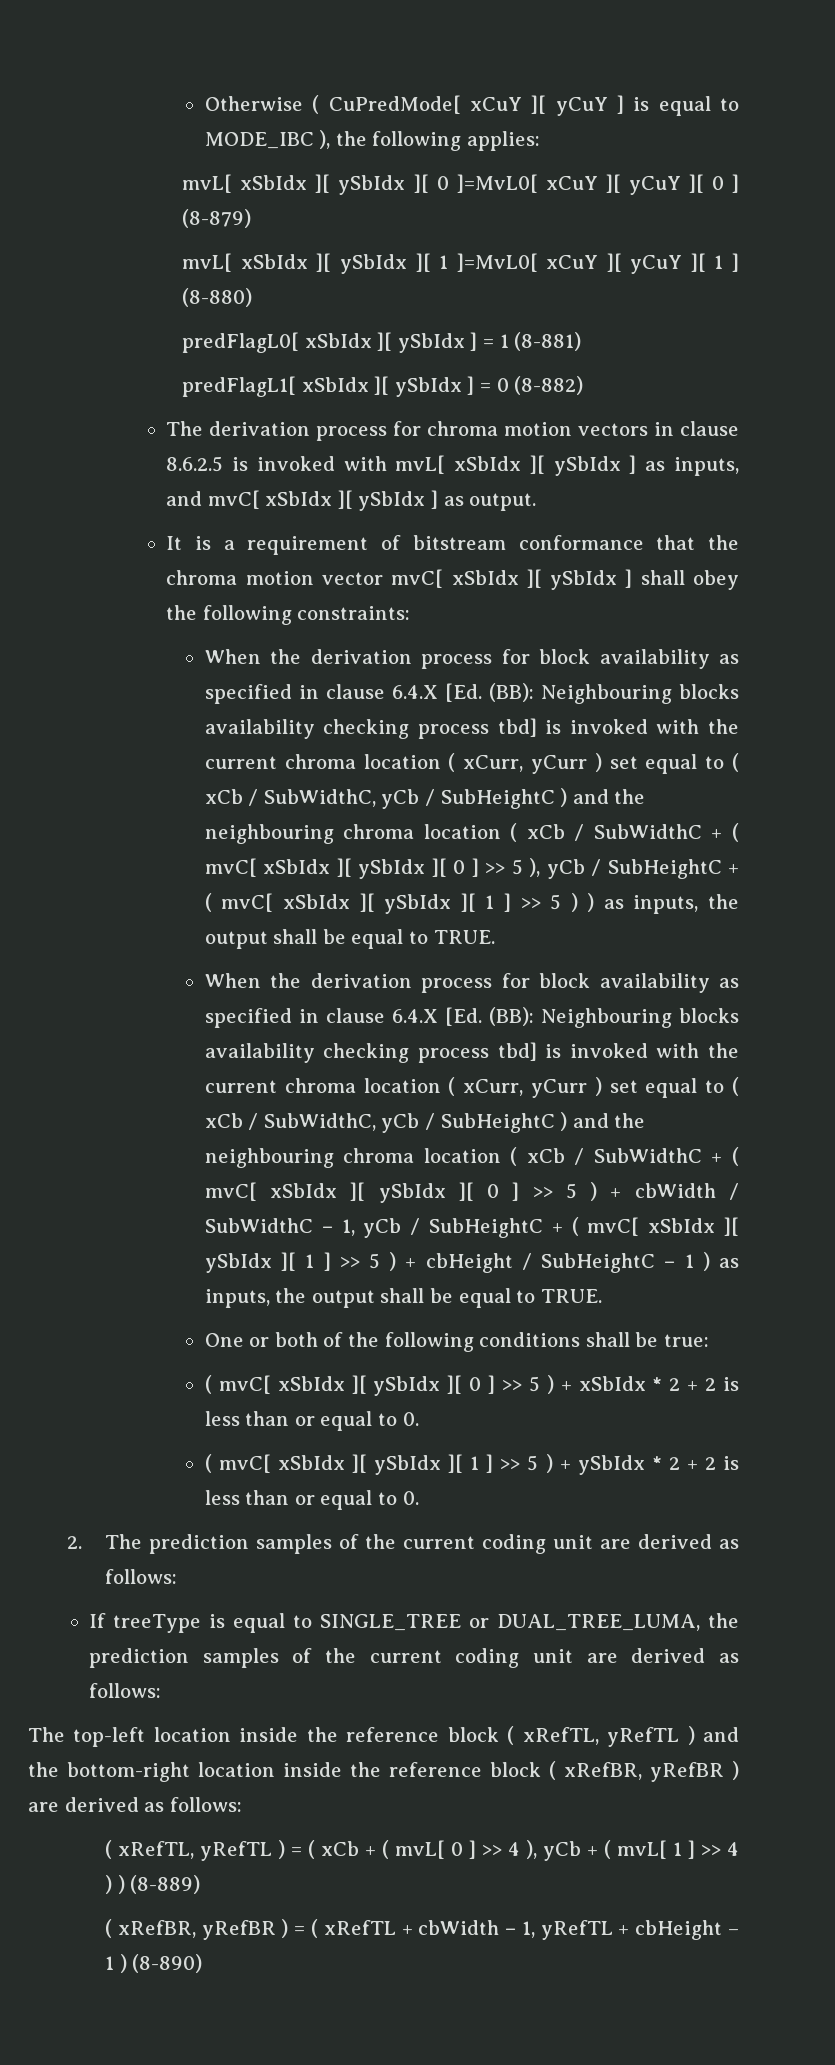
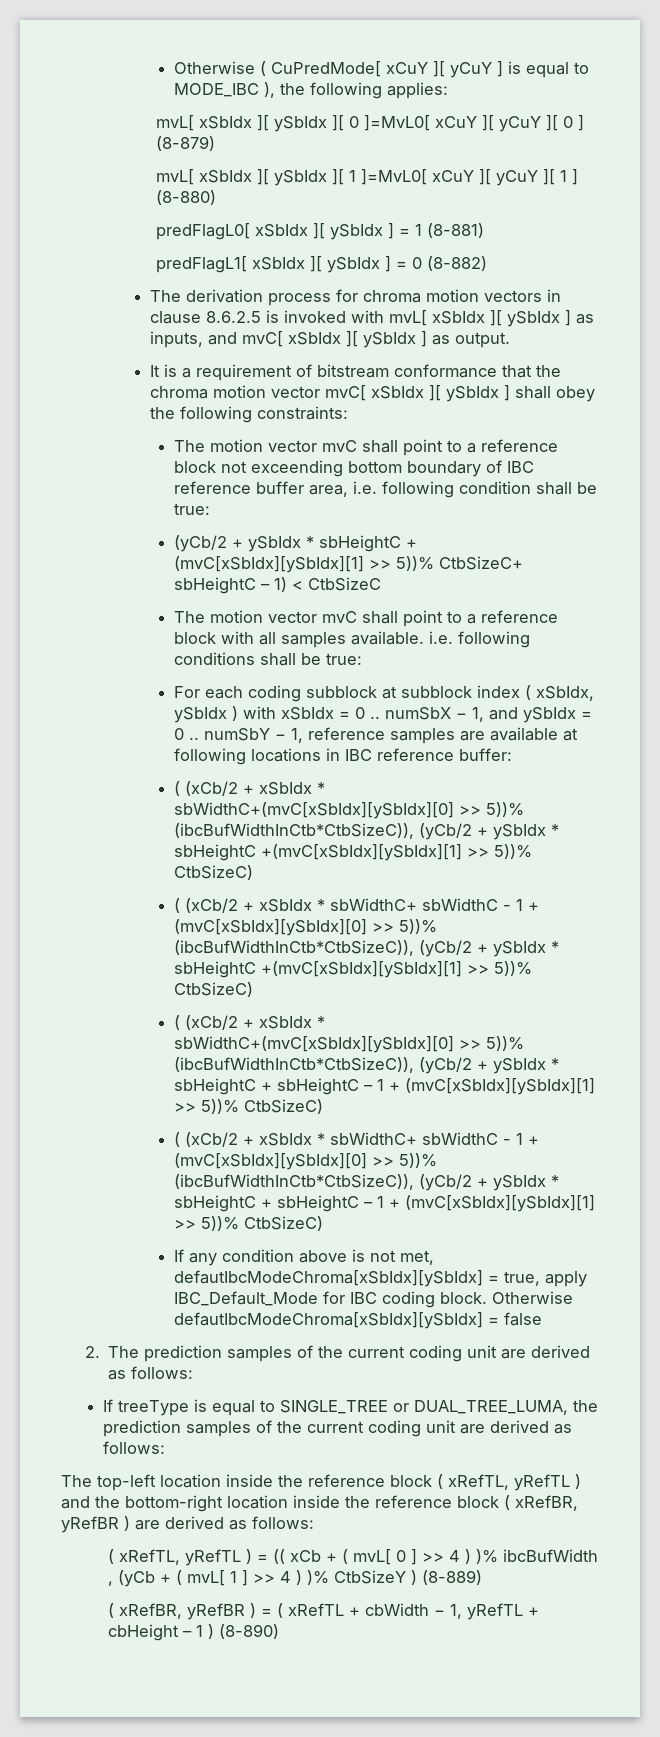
[204,649,739,669] [204,683,740,704] [204,718,739,739] [204,753,740,774] [204,788,646,809] [204,823,740,844] [204,858,739,879] [204,893,740,914] [204,929,495,949] [204,973,739,993] [204,1007,740,1028] [204,1042,739,1063] [204,1077,740,1098] [204,1112,646,1133] [204,1147,740,1168] [204,1182,739,1203] [204,1217,740,1238] [204,1252,740,1273] [204,1288,602,1308] [204,1332,380,1347] When the derivation process for block availability as specified in clause 6.4.X [Ed. (BB): Neighbouring blocks availability checking process tbd] is invoked with the current chroma location ( xCurr, yCurr ) set equal to ( xCb / SubWidthC, yCb / SubHeightC ) and the neighbouring chroma location ( xCb / SubWidthC + ( mvC[ xSbIdx ][ ySbIdx ][ 0 ] >> 5 ), yCb / SubHeightC + ( mvC[ xSbIdx ][ ySbIdx ][ 1 ] >> 5 ) ) as inputs, the output shall be equal to TRUE. // When the derivation process for block availability as specified in clause 6.4.X [Ed. (BB): Neighbouring blocks availability checking process tbd] is invoked with the current chroma location ( xCurr, yCurr ) set equal to ( xCb / SubWidthC, yCb / SubHeightC ) and the neighbouring chroma location ( xCb / SubWidthC + ( mvC[ xSbIdx ][ ySbIdx ][ 0 ] >> 5 ) + cbWidth / SubWidthC − 1, yCb / SubHeightC + ( mvC[ xSbIdx ][ ySbIdx ][ 1 ] >> 5 ) + cbHeight / SubHeightC − 1 ) as inputs, the output shall be equal to TRUE. // One or both of the -> [174,439,559,456] [174,460,535,477] [174,481,598,498] [174,503,211,515] [174,535,418,552] [174,556,524,573] [174,577,382,594] [174,610,559,627] [174,631,454,648] The motion vector mvC shall point to a reference block not exceending bottom boundary of IBC reference buffer area, i.e. following condition shall be true: // (yCb/2 + ySbIdx * sbHeightC + (mvC[xSbIdx][ySbIdx][1] >> 5))% CtbSizeC+ sbHeightC – 1) < CtbSizeC // The motion vector mvC shall point to a reference block with all samples available. i.e.
[204,1375,739,1396] [204,1411,419,1431] [204,1454,740,1475] [204,1490,419,1510] ( mvC[ xSbIdx ][ ySbIdx ][ 0 ] >> 5 ) + xSbIdx * 2 + 2 is less than or equal to 0. // ( mvC[ xSbIdx ][ ySbIdx ][ 1 ] >> 5 ) + ySbIdx * 2 + 2 is less than or equal to 0. -> [174,685,595,702] [174,706,593,723] [174,727,579,744] [174,748,513,765] [174,781,326,796] [174,802,525,819] [174,823,560,840] [174,844,533,861] [174,865,254,880] [174,898,540,913] [174,919,438,936] [174,940,560,957] [174,961,533,978] [174,982,254,997] [174,1015,326,1030] [174,1036,525,1053] [174,1057,560,1074] [174,1078,596,1095] [174,1099,324,1114] [174,1132,540,1147] [174,1153,438,1170] [174,1174,560,1191] [174,1195,596,1212] [174,1216,324,1231] [174,1249,435,1266] [174,1270,588,1287] [174,1291,574,1308] [174,1312,543,1329] For each coding subblock at subblock index ( xSbIdx, ySbIdx ) with xSbIdx = 0 .. numSbX − 1, and ySbIdx = 0 .. numSbY − 1, reference samples are available at following locations in IBC reference buffer: // ( (xCb/2 + xSbIdx * sbWidthC+(mvC[xSbIdx][ySbIdx][0] >> 5))% (ibcBufWidthInCtb*CtbSizeC)), (yCb/2 + ySbIdx * sbHeightC +(mvC[xSbIdx][ySbIdx][1] >> 5))% CtbSizeC) // ( (xCb/2 + xSbIdx * sbWidthC+ sbWidthC - 1 + (mvC[xSbIdx][ySbIdx][0] >> 5))% (ibcBufWidthInCtb*CtbSizeC)), (yCb/2 + ySbIdx * sbHeightC +(mvC[xSbIdx][ySbIdx][1] >> 5))% CtbSizeC) // ( (xCb/2 + xSbIdx * sbWidthC+(mvC[xSbIdx][ySbIdx][0] >> 5))% (ibcBufWidthInCtb*CtbSizeC)), (yCb/2 + ySbIdx * sbHeightC + sbHeightC – 1 + (mvC[xSbIdx][ySbIdx][1] >> 5))% CtbSizeC) // ( (xCb/2 + xSbIdx * sbWidthC+ sbWidthC - 1 + (mvC[xSbIdx][ySbIdx][0] >> 5))% (ibcBufWidthInCtb*CtbSizeC)), (yCb/2 + ySbIdx * sbHeightC + sbHeightC – 1 + (mvC[xSbIdx][ySbIdx][1] >> 5))% CtbSizeC) // If any condition above is not met, defautIbcModeChroma[xSbIdx][ySbIdx] = true, apply IBC_Default_Mode for IBC coding block. Otherwise defautIbcModeChroma[xSbIdx][ySbIdx] = false
[308,1840,316,1859] ( -> [273,1549,286,1564] ((
[526,1840,582,1861] ), yCb -> [465,1549,599,1564] [108,1570,156,1587] ) )% ibcBufWidth , (yCb
(113, 1884) none -> [307,1570,407,1585] )% CtbSizeY

